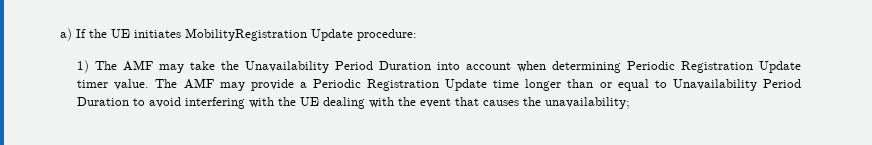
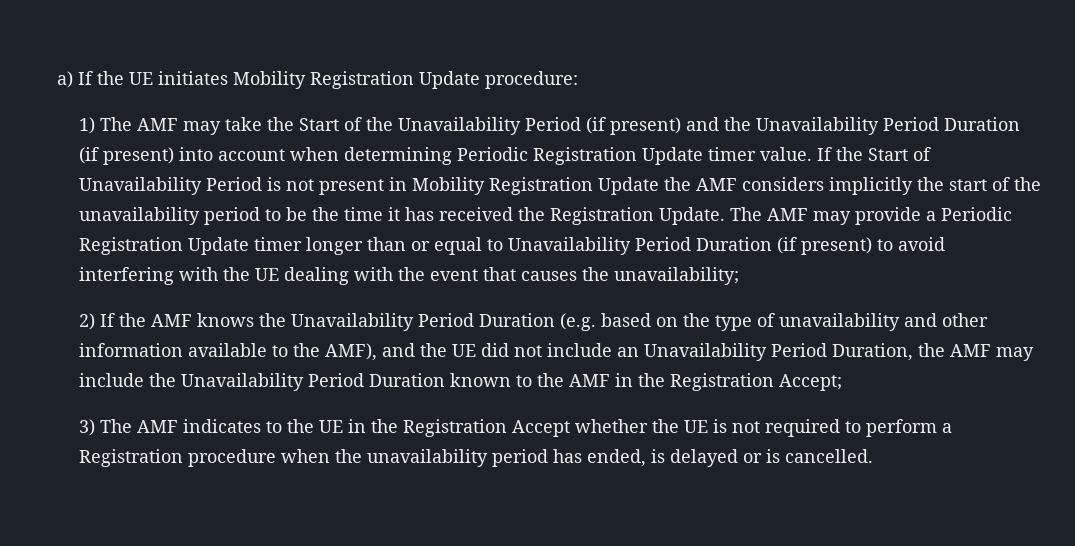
[185,28,308,41] MobilityRegistration -> [232,71,414,89] Mobility Registration
[245,61,432,73] Unavailability Period Duration -> [298,117,1020,135] [78,147,174,165] Start of the Unavailability Period (if present) and the Unavailability Period Duration (if present)
(150, 84) none -> [816,147,931,161] [78,177,1041,195] [78,207,725,225] If the Start of Unavailability Period is not present in Mobility Registration Update the AMF considers implicitly the start of the unavailability period to be the time it has received the Registration Update.
[493,80,520,88] time -> [253,237,302,251] timer
(130, 101) none -> [776,237,872,255] (if present)
(631, 103) none -> [78,313,988,331] [78,343,1034,361] [78,373,842,391] [78,419,952,437] [78,449,873,467] // 2) If the AMF knows the Unavailability Period Duration (e.g. based on the type of unavailability and other information available to the AMF), and the UE did not include an Unavailability Period Duration, the AMF may include the Unavailability Period Duration known to the AMF in the Registration Accept; // 3) The AMF indicates to the UE in the Registration Accept whether the UE is not required to perform a Registration procedure when the unavailability period has ended, is delayed or is cancelled.

